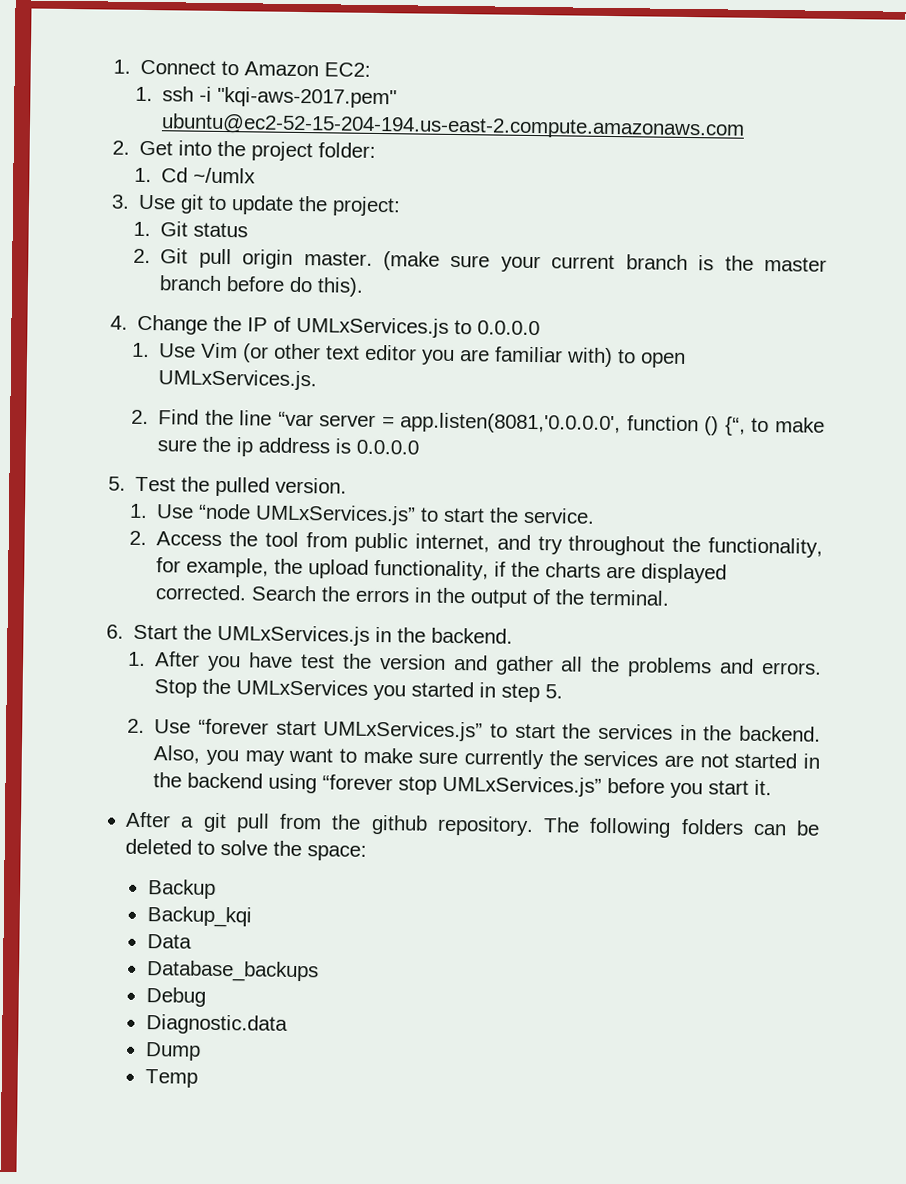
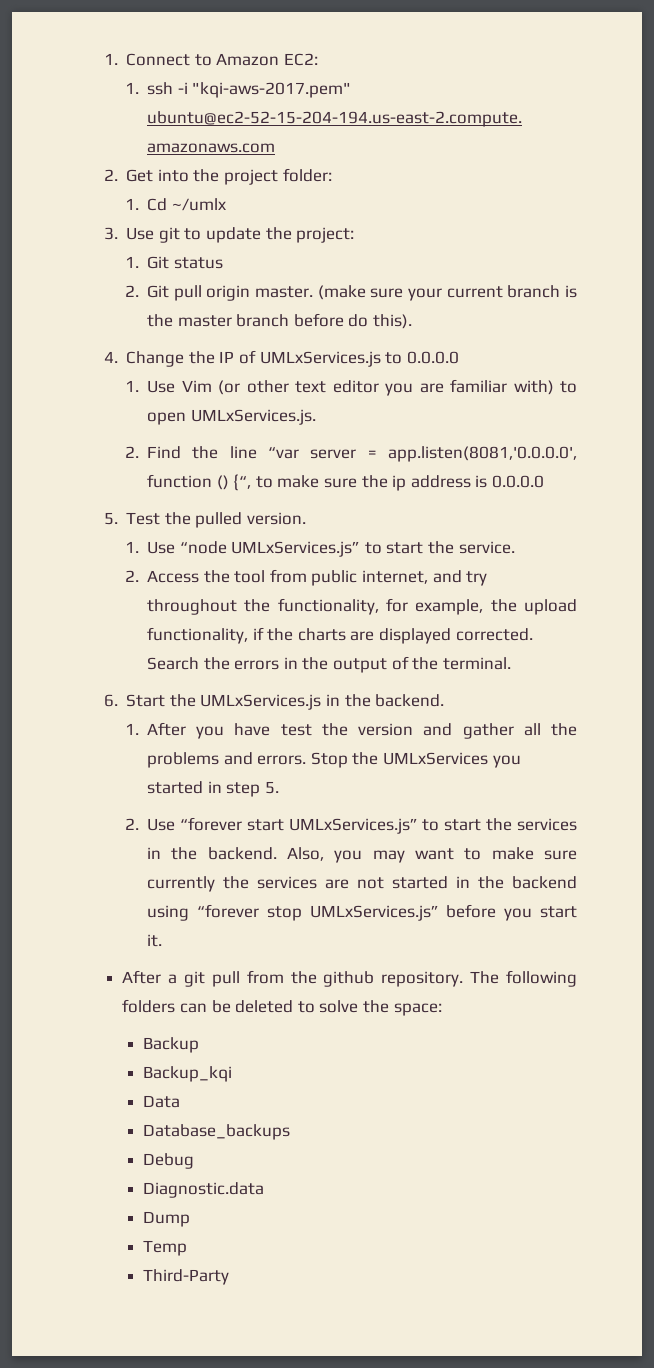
(198, 1078) none -> [143,1269,230,1285] // Third-Party

